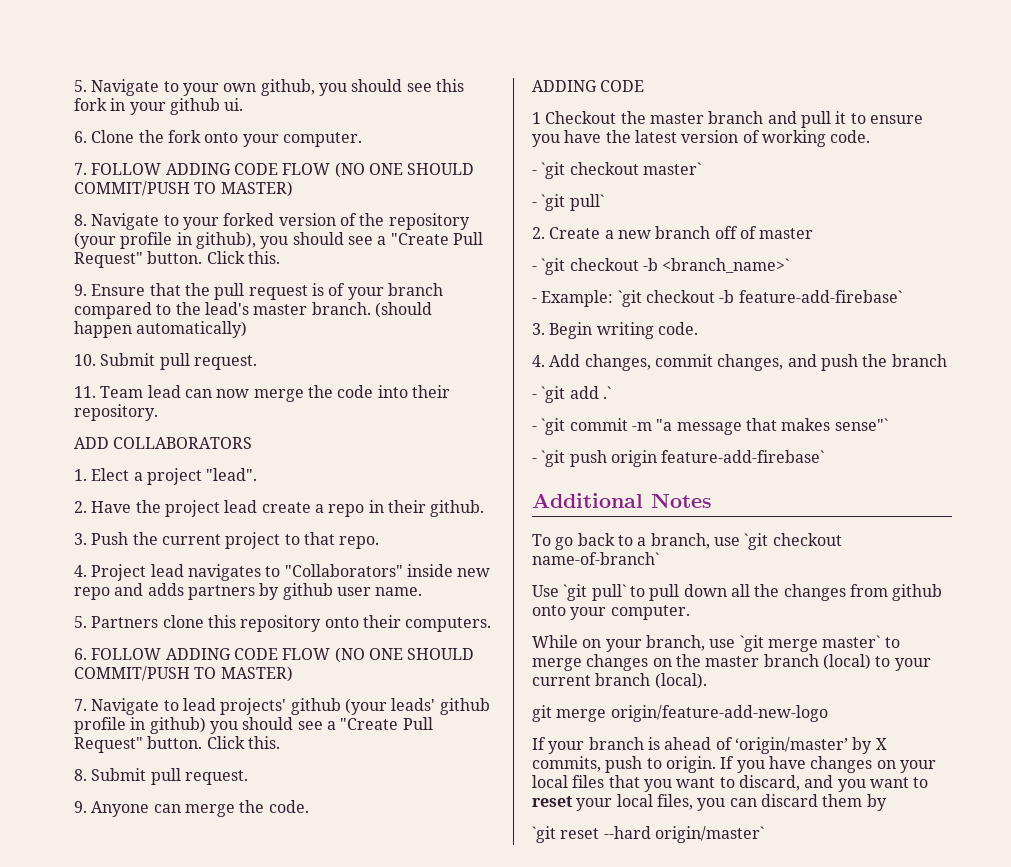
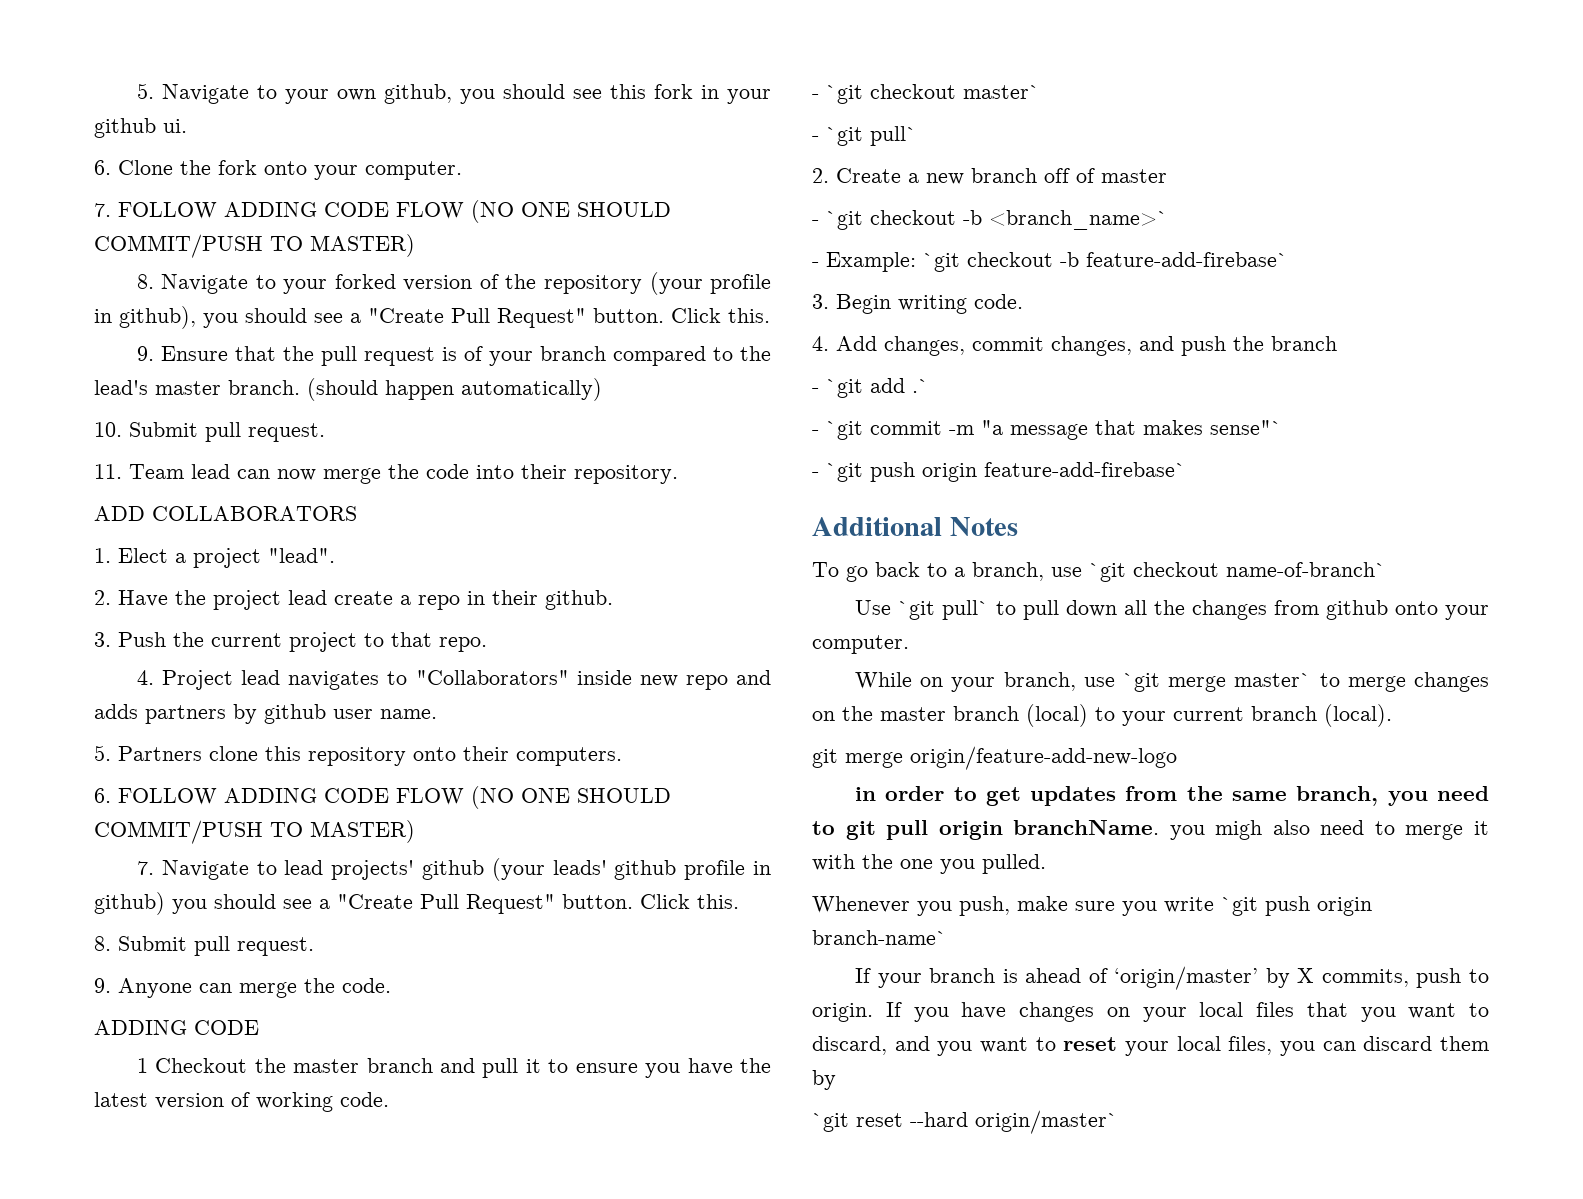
(828, 713) none -> [854,786,1489,806] [812,820,1489,840] [812,854,1046,874] [812,896,1372,916] [812,930,947,945] // in order to get updates from the same branch, you need to git pull origin branchName. you migh also need to merge it with the one you pulled. // Whenever you push, make sure you write `git push origin branch-name`

